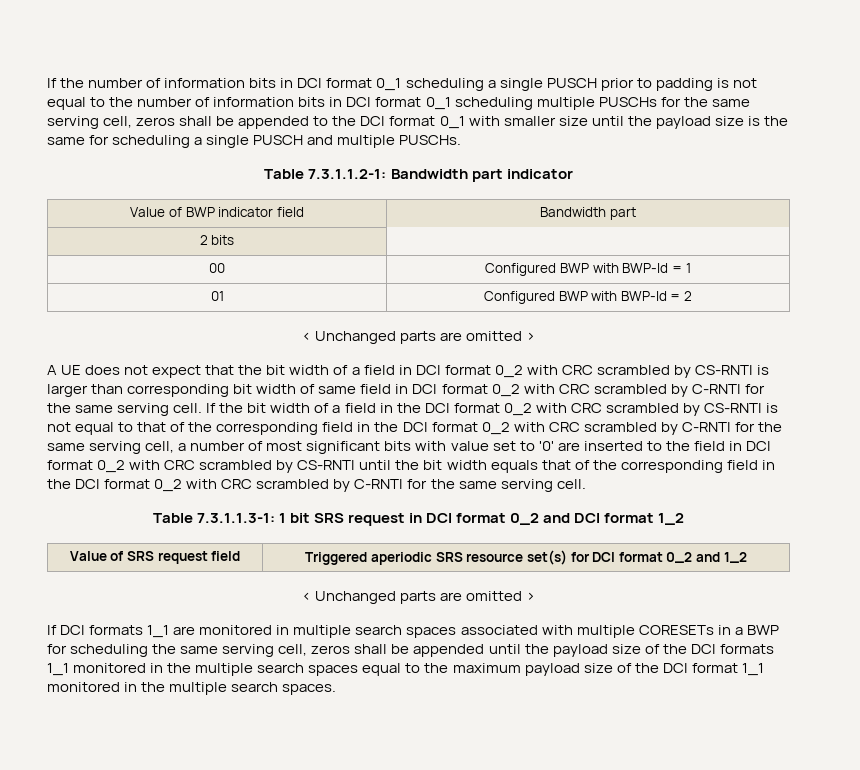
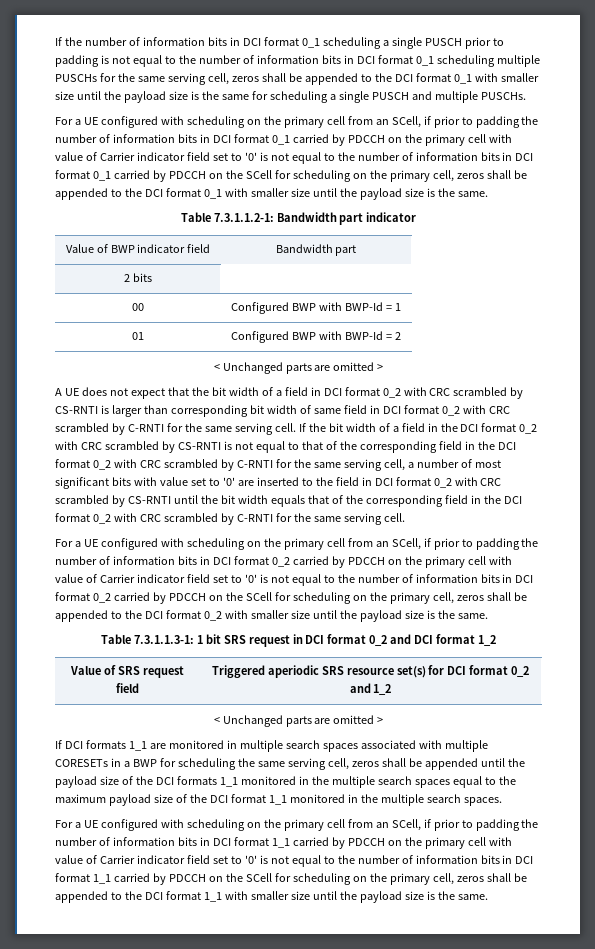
(462, 140) none -> [55,116,539,128] [55,134,512,146] [55,152,534,164] [55,170,527,182] [55,188,488,200] // For a UE configured with scheduling on the primary cell from an SCell, if prior to padding the number of information bits in DCI format 0_1 carried by PDCCH on the primary cell with value of Carrier indicator field set to '0' is not equal to the number of information bits in DCI format 0_1 carried by PDCCH on the SCell for scheduling on the primary cell, zeros shall be appended to the DCI format 0_1 with smaller size until the payload size is the same.
(586, 484) none -> [55,538,539,550] [55,556,512,568] [55,574,534,586] [55,592,527,604] [55,610,488,622] // For a UE configured with scheduling on the primary cell from an SCell, if prior to padding the number of information bits in DCI format 0_2 carried by PDCCH on the primary cell with value of Carrier indicator field set to '0' is not equal to the number of information bits in DCI format 0_2 carried by PDCCH on the SCell for scheduling on the primary cell, zeros shall be appended to the DCI format 0_2 with smaller size until the payload size is the same.
(337, 689) none -> [55,819,539,831] [55,837,512,849] [55,855,534,867] [55,873,527,885] [55,891,488,903] // For a UE configured with scheduling on the primary cell from an SCell, if prior to padding the number of information bits in DCI format 1_1 carried by PDCCH on the primary cell with value of Carrier indicator field set to '0' is not equal to the number of information bits in DCI format 1_1 carried by PDCCH on the SCell for scheduling on the primary cell, zeros shall be appended to the DCI format 1_1 with smaller size until the payload size is the same.

